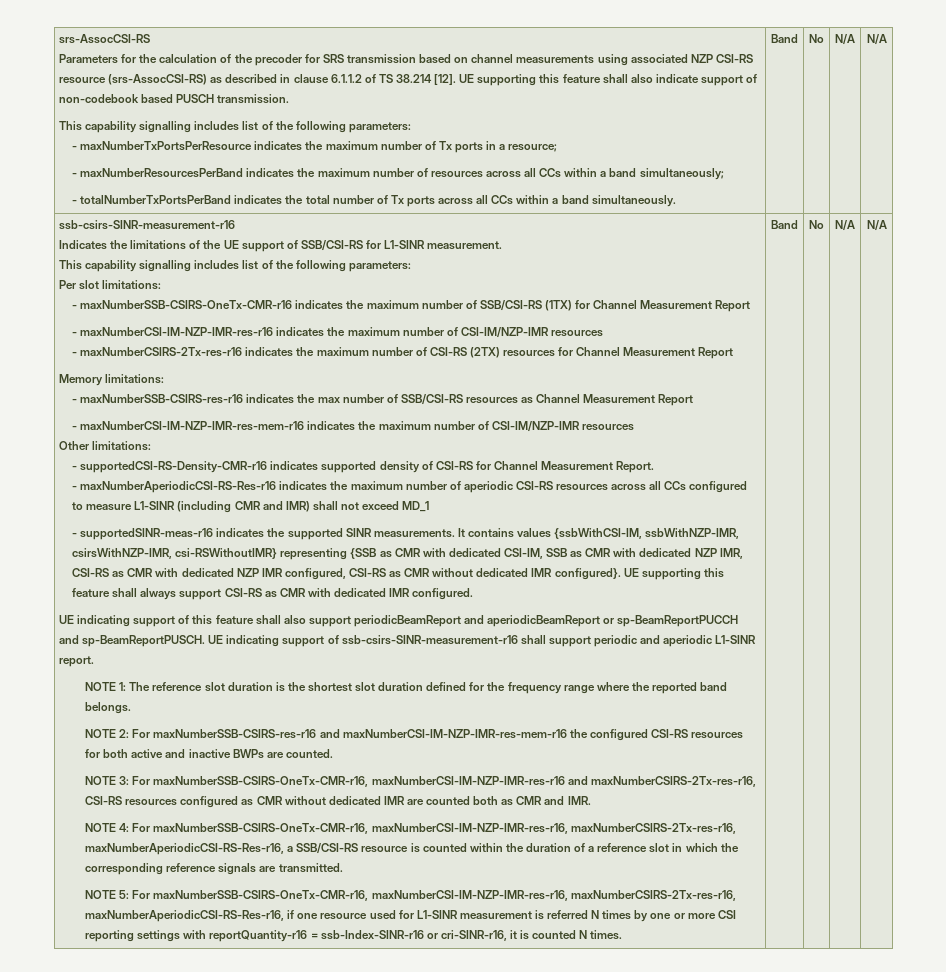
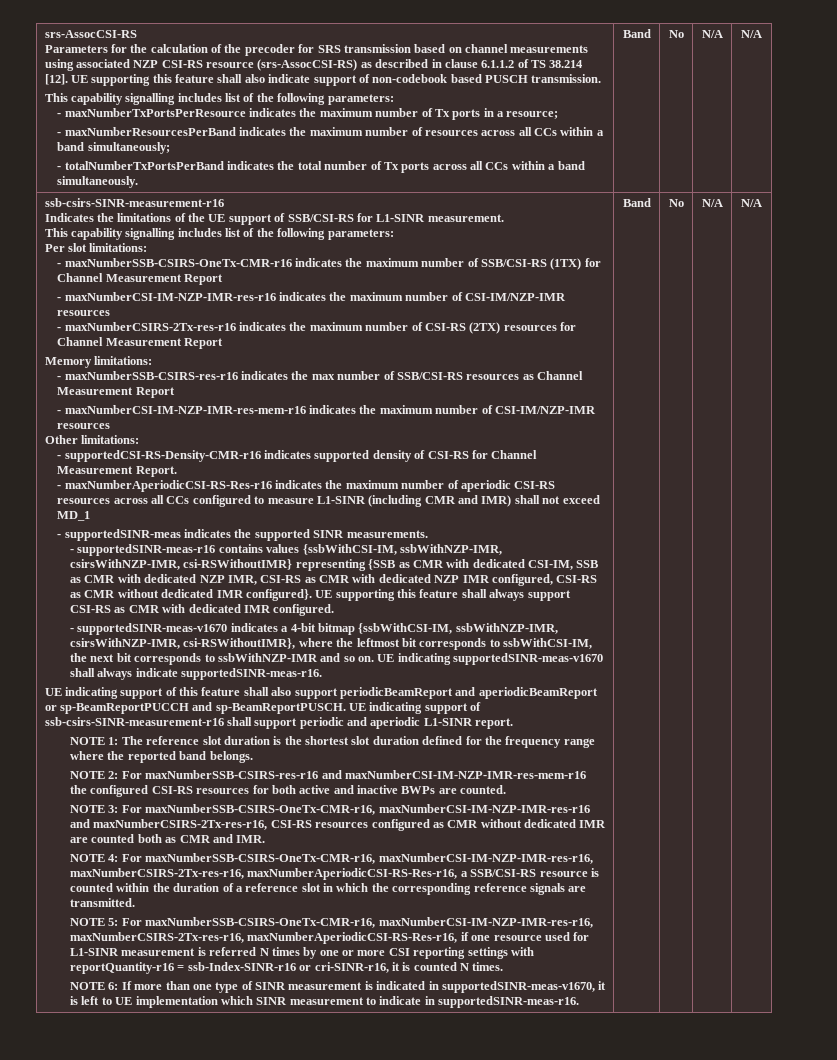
[80,528,214,540] supportedSINR-meas-r16 -> [64,529,181,541] supportedSINR-meas
[457,528,465,537] It -> [70,544,216,556] // - supportedSINR-meas-r16
(474, 594) none -> [70,623,558,635] [70,638,593,650] [70,653,604,665] [70,668,323,680] // - supportedSINR-meas-v1670 indicates a 4-bit bitmap {ssbWithCSI-IM, ssbWithNZP-IMR, csirsWithNZP-IMR, csi-RSWithoutIMR}, where the leftmost bit corresponds to ssbWithCSI-IM, the next bit corresponds to ssbWithNZP-IMR and so on. UE indicating supportedSINR-meas-v1670 shall always indicate supportedSINR-meas-r16.
(623, 935) none -> [70,981,607,993] [70,996,580,1008] // NOTE 6: If more than one type of SINR measurement is indicated in supportedSINR-meas-v1670, it is left to UE implementation which SINR measurement to indicate in supportedSINR-meas-r16.

